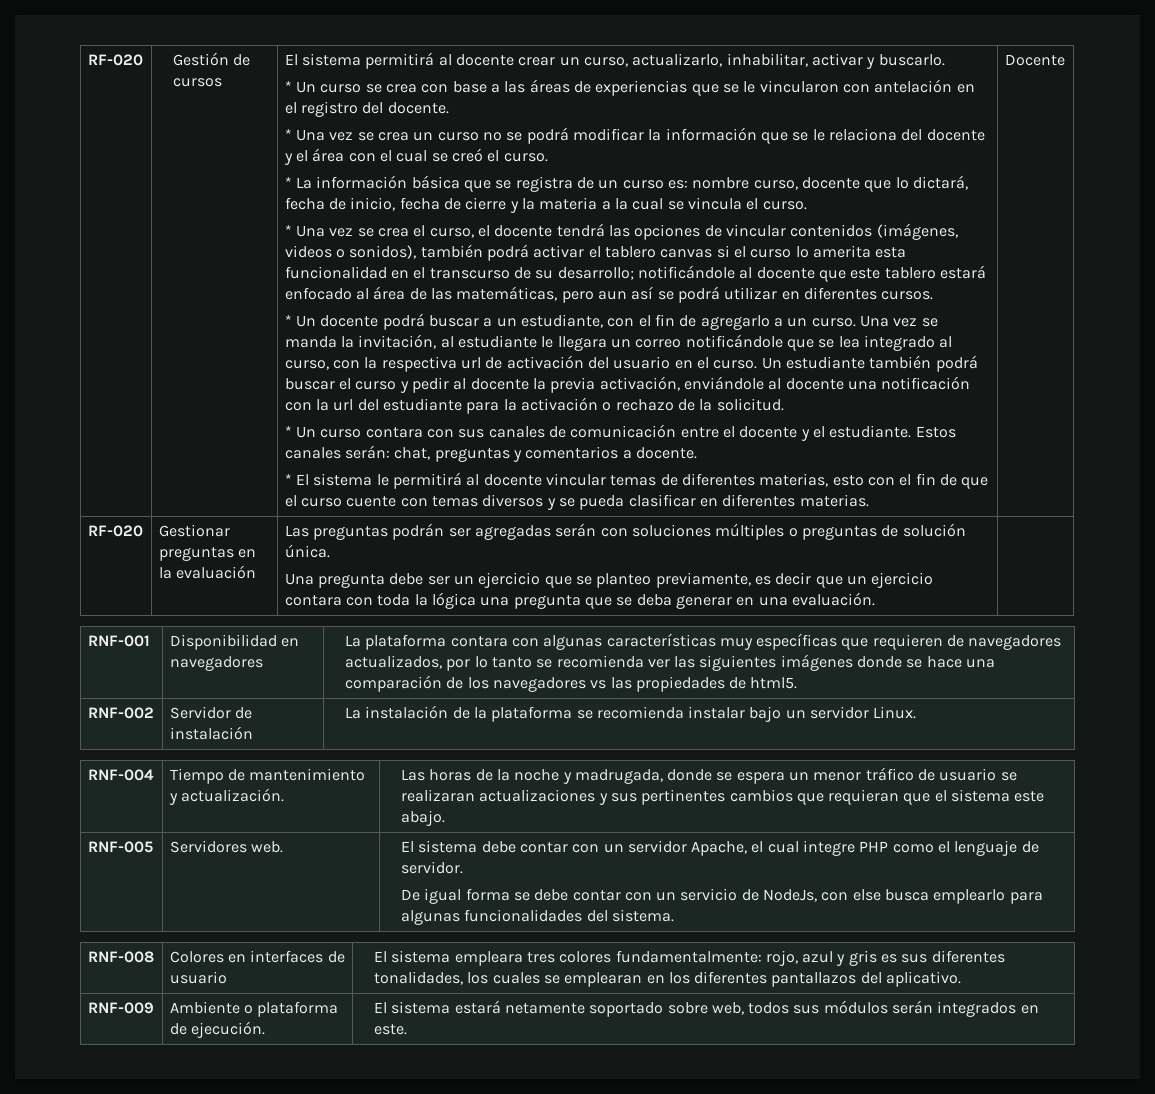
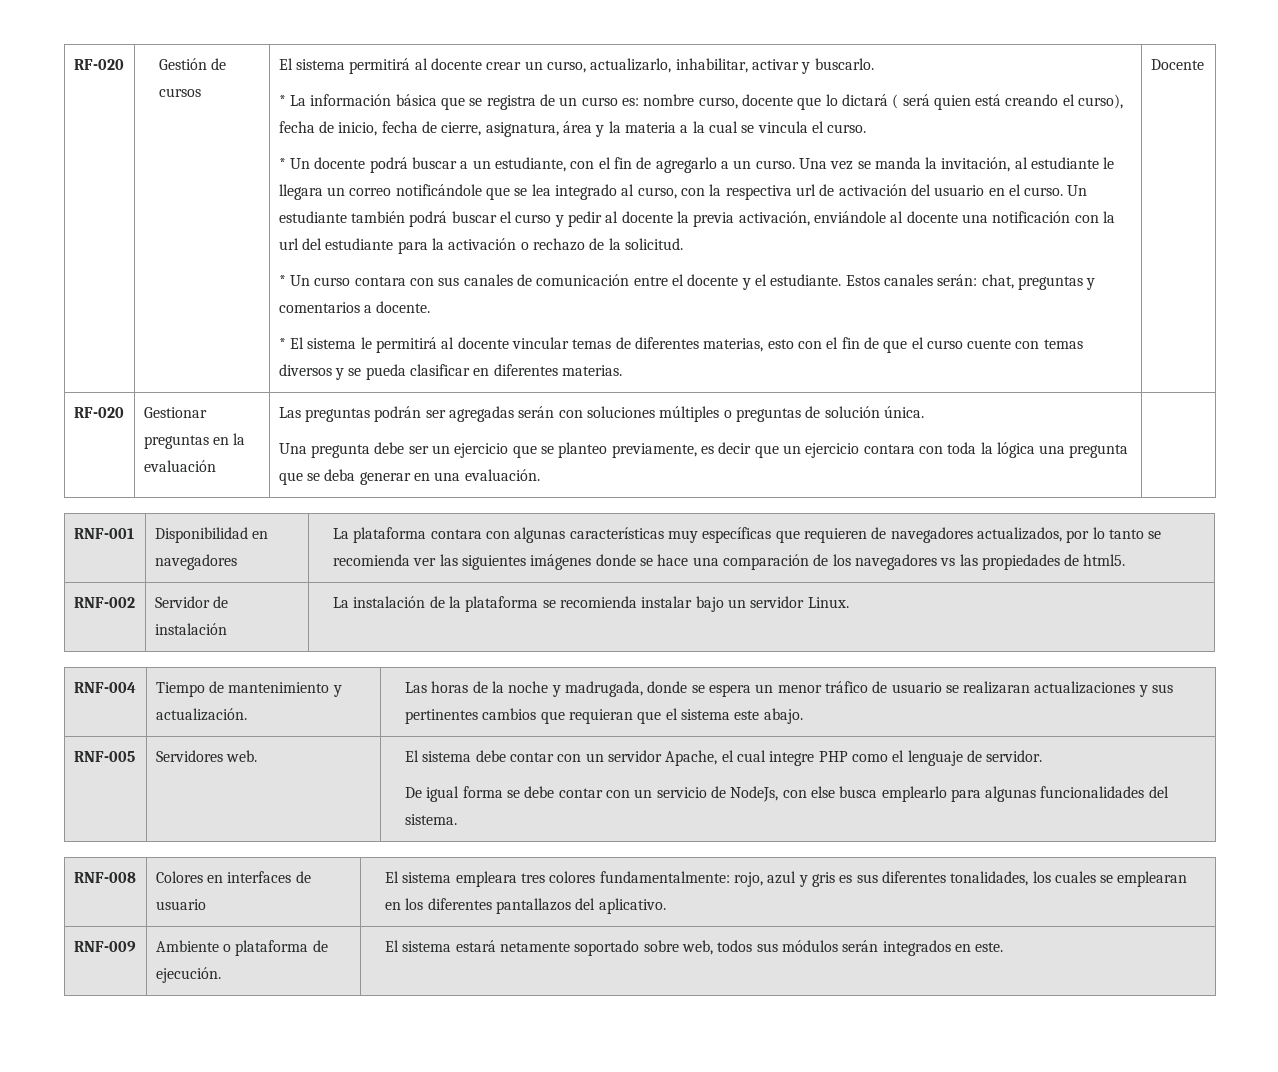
[284,79,975,96] [284,101,449,117] [284,127,985,144] [283,148,548,165] // * Un curso se crea con base a las áreas de experiencias que se le vincularon con antelación en el registro del docente. // * Una vez se crea un curso no se podrá modificar la información que se le relaciona del docente y el área con el cual se creó el curso. -> (874, 64) none
[912,175,968,190] dictará, -> [841,94,1124,110] dictará ( será quien está creando el curso),
[465,197,507,210] cierre -> [441,121,592,137] cierre, asignatura, área
[284,223,958,240] [284,244,907,261] [284,265,986,282] [284,286,934,303] // * Una vez se crea el curso, el docente tendrá las opciones de vincular contenidos (imágenes, videos o sonidos), también podrá activar el tablero canvas si el curso lo amerita esta funcionalidad en el transcurso de su desarrollo; notificándole al docente que este tablero estará enfocado al área de las matemáticas, pero aun así se podrá utilizar en diferentes cursos. -> (867, 128) none

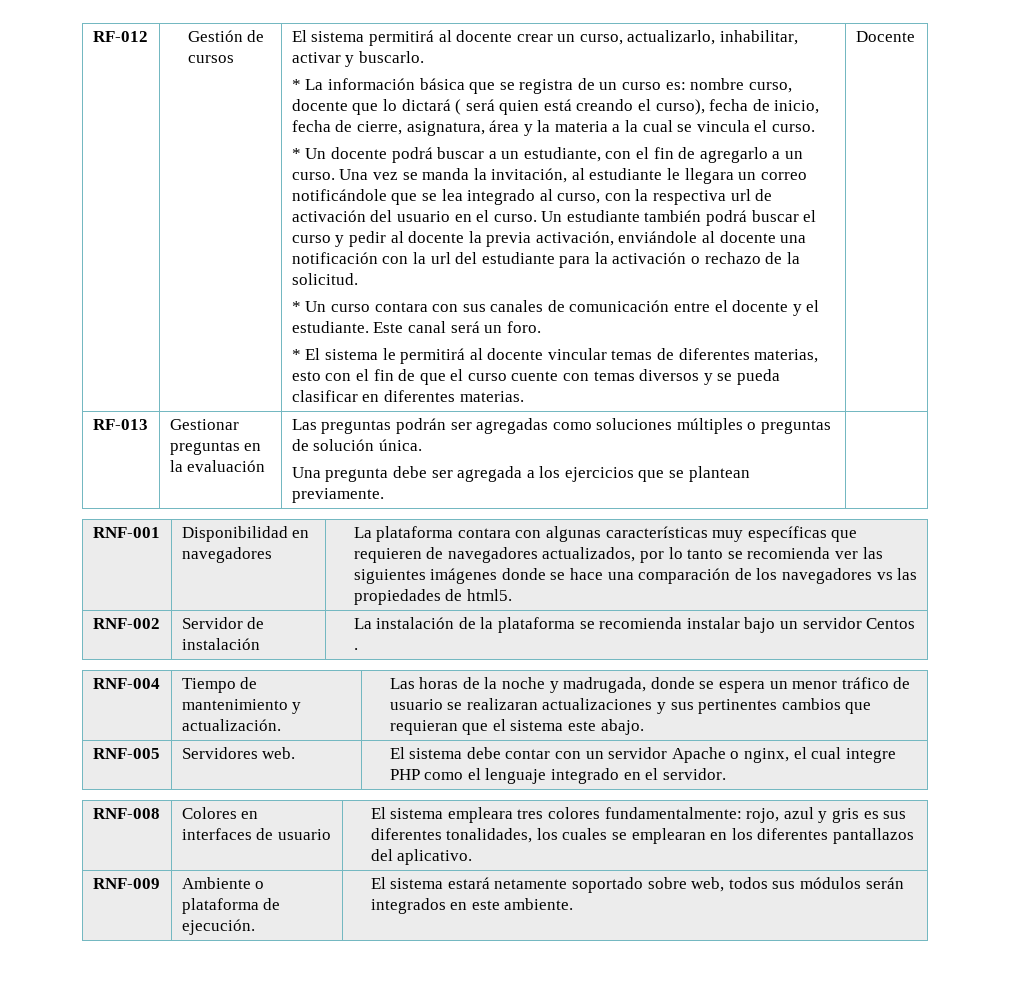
[73,59,124,70] RF-020 -> [92,31,148,42] RF-012
[845,274,1096,290] [278,301,431,313] Estos canales serán: chat, preguntas y comentarios a docente. -> [373,321,541,333] Este canal será un foro.
[73,407,124,418] RF-020 -> [92,419,148,430] RF-013
[518,406,583,418] serán con -> [552,422,592,430] como
[432,442,1129,458] [278,469,540,485] un ejercicio que se planteo previamente, es decir que un ejercicio contara con toda la lógica una pregunta que se deba generar en una evaluación. -> [457,466,750,482] [291,488,384,503] agregada a los ejercicios que se plantean previamente.
[807,597,849,608] Linux. -> [866,618,916,629] [353,648,358,650] Centos .
[665,750,718,766] Apache, -> [671,747,789,763] Apache o nginx,
[966,750,1043,762] [405,786,1169,802] [405,814,458,825] de servidor. // De igual forma se debe contar con un servicio de NodeJs, con else busca emplearlo para algunas funcionalidades del sistema. -> [551,768,726,784] integrado en el servidor.
[975,942,1004,952] este. -> [471,898,574,910] este ambiente.

